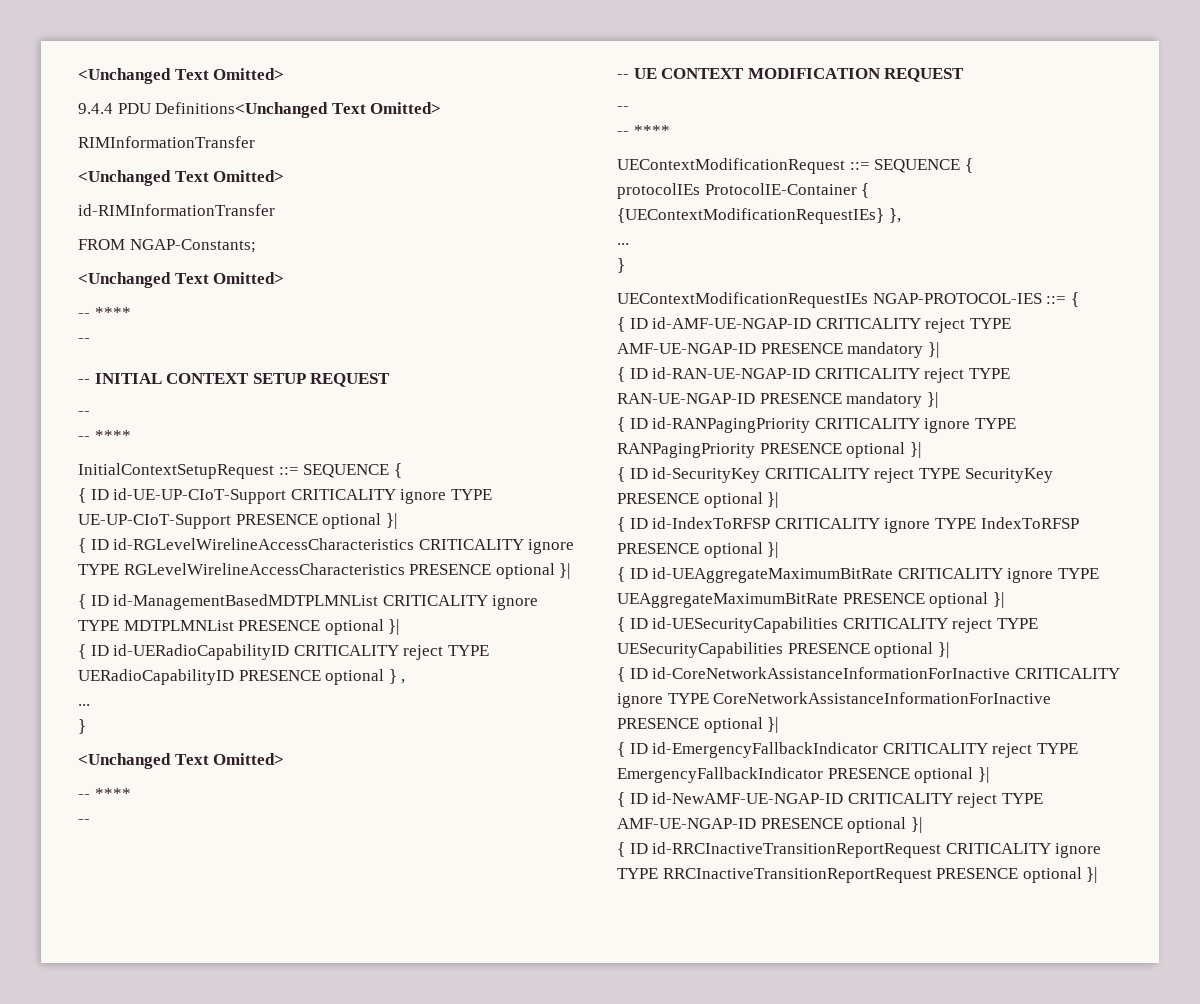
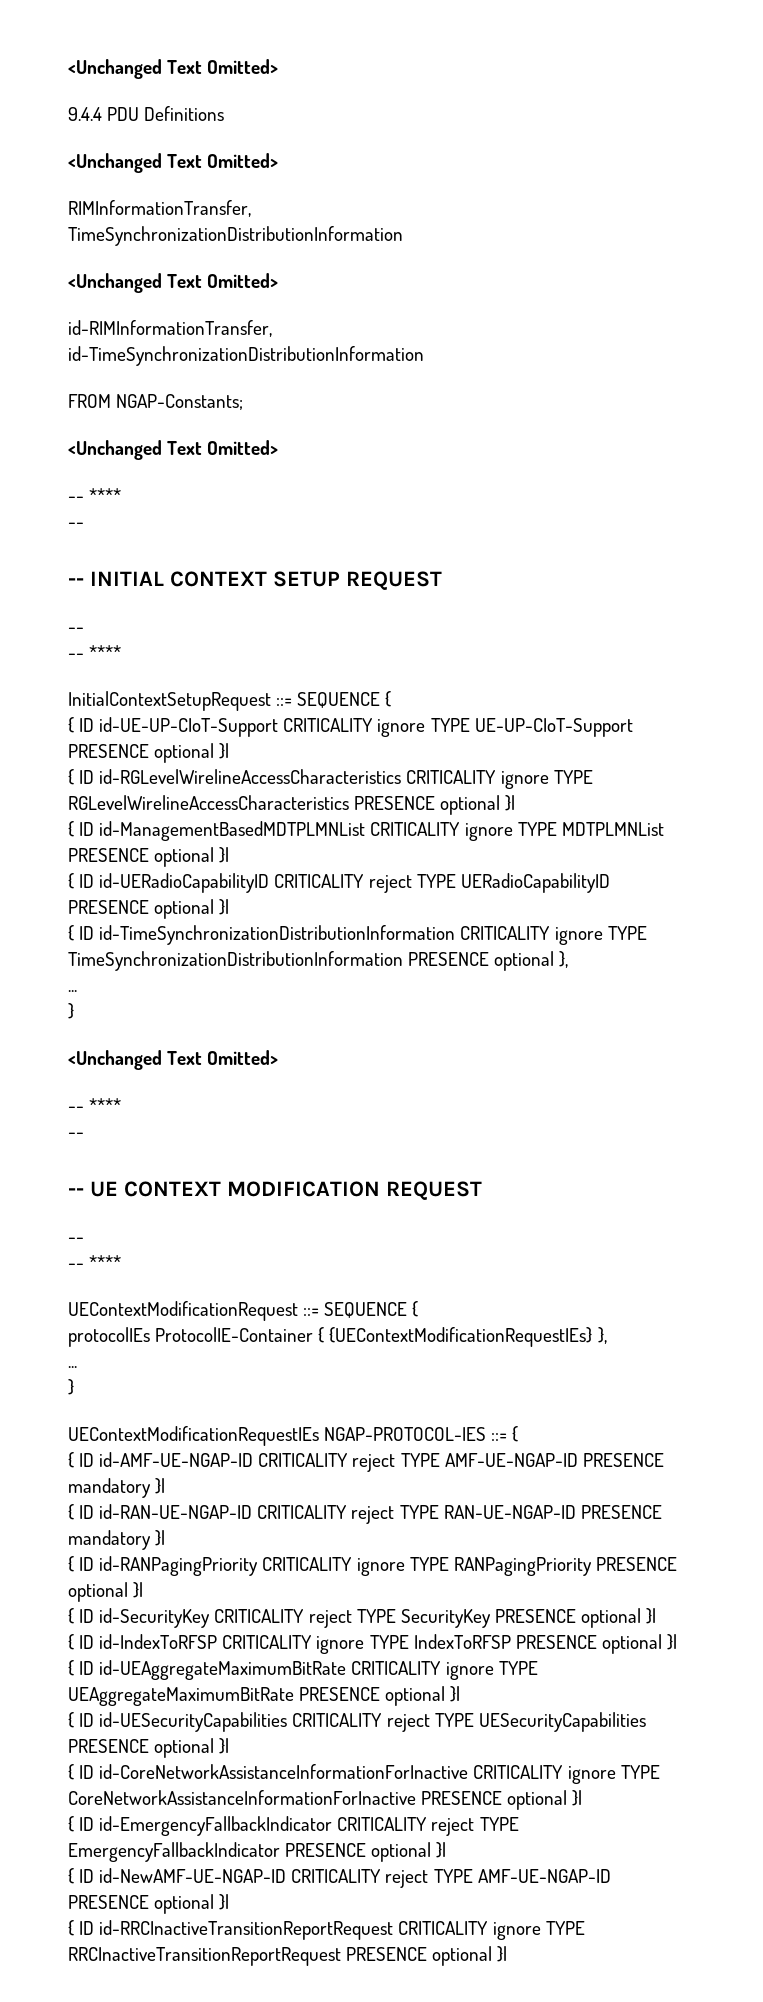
[155,102,442,118] [78,136,255,148] [78,170,285,186] [78,204,275,216] Definitions<Unchanged Text Omitted> // RIMInformationTransfer // <Unchanged Text Omitted> // id-RIMInformationTransfer -> [144,106,225,121] [68,153,279,173] [68,200,251,217] [68,226,403,246] [68,273,279,293] [68,320,272,337] [68,346,424,366] Definitions // <Unchanged Text Omitted> // RIMInformationTransfer, // TimeSynchronizationDistributionInformation // <Unchanged Text Omitted> // id-RIMInformationTransfer, // id-TimeSynchronizationDistributionInformation
[388,669,406,684] } , -> [219,899,230,915] [68,925,647,945] [68,951,569,971] }| // { ID id-TimeSynchronizationDistributionInformation CRITICALITY ignore TYPE TimeSynchronizationDistributionInformation PRESENCE optional },

